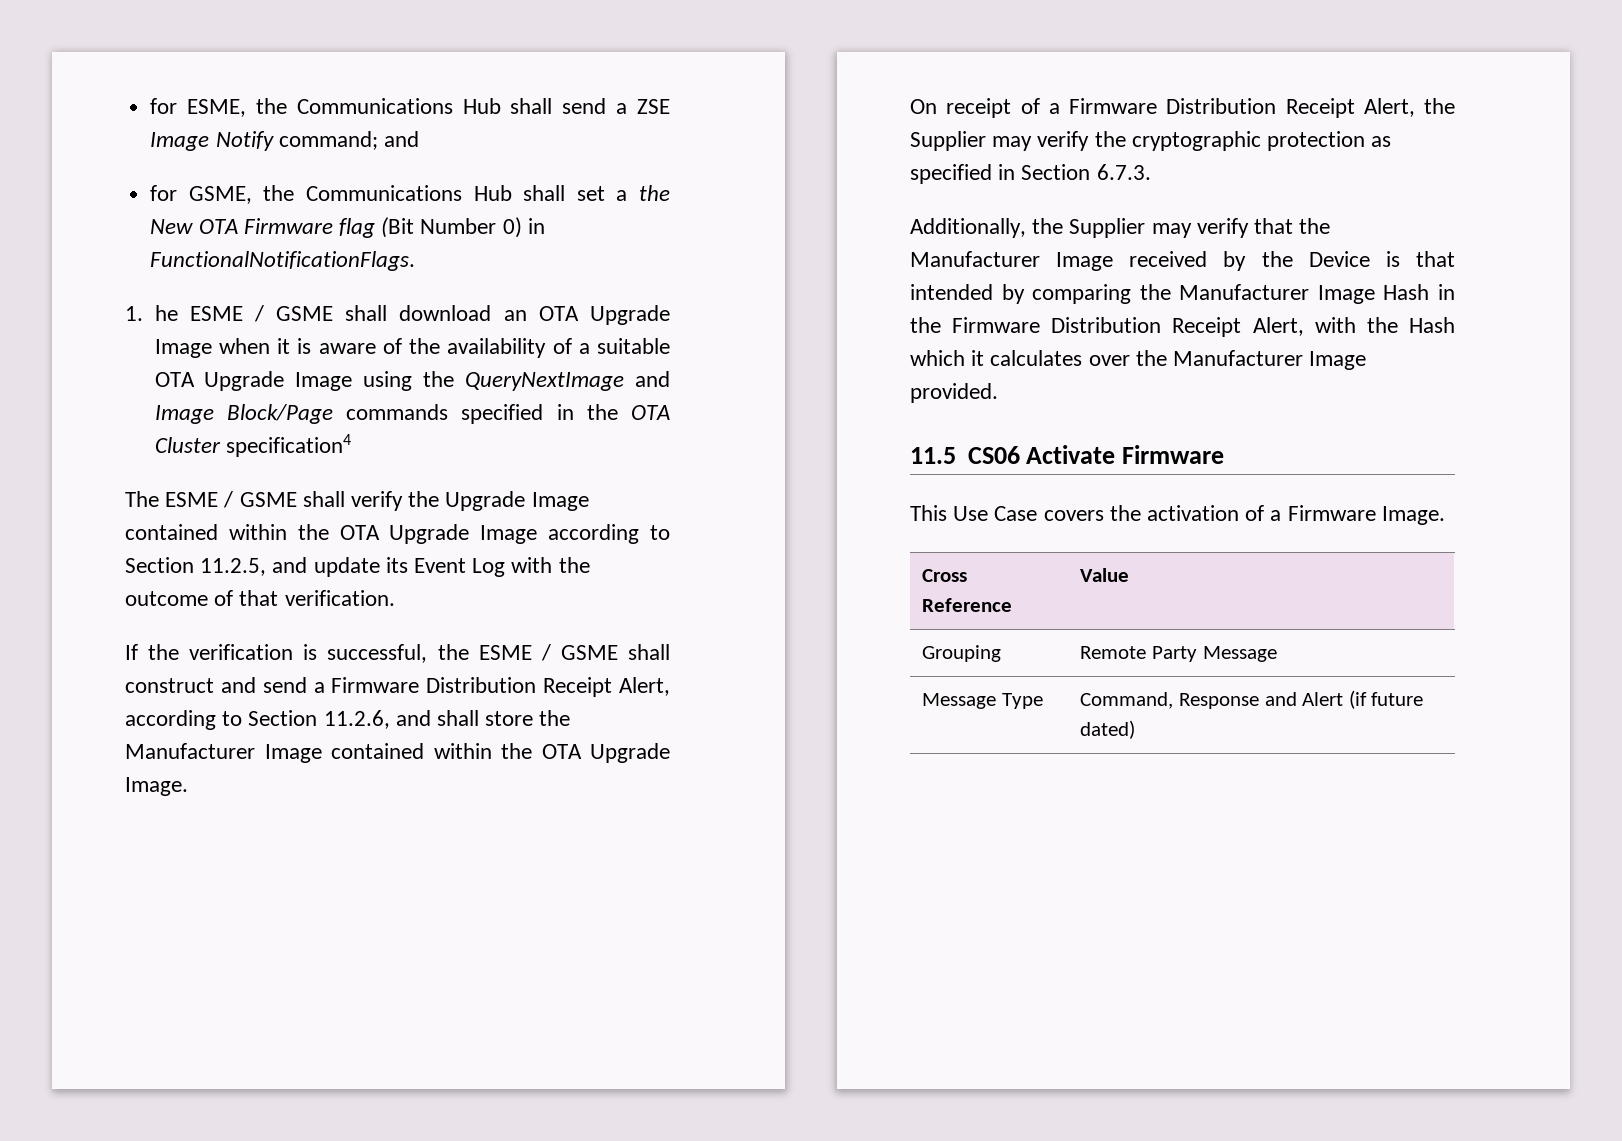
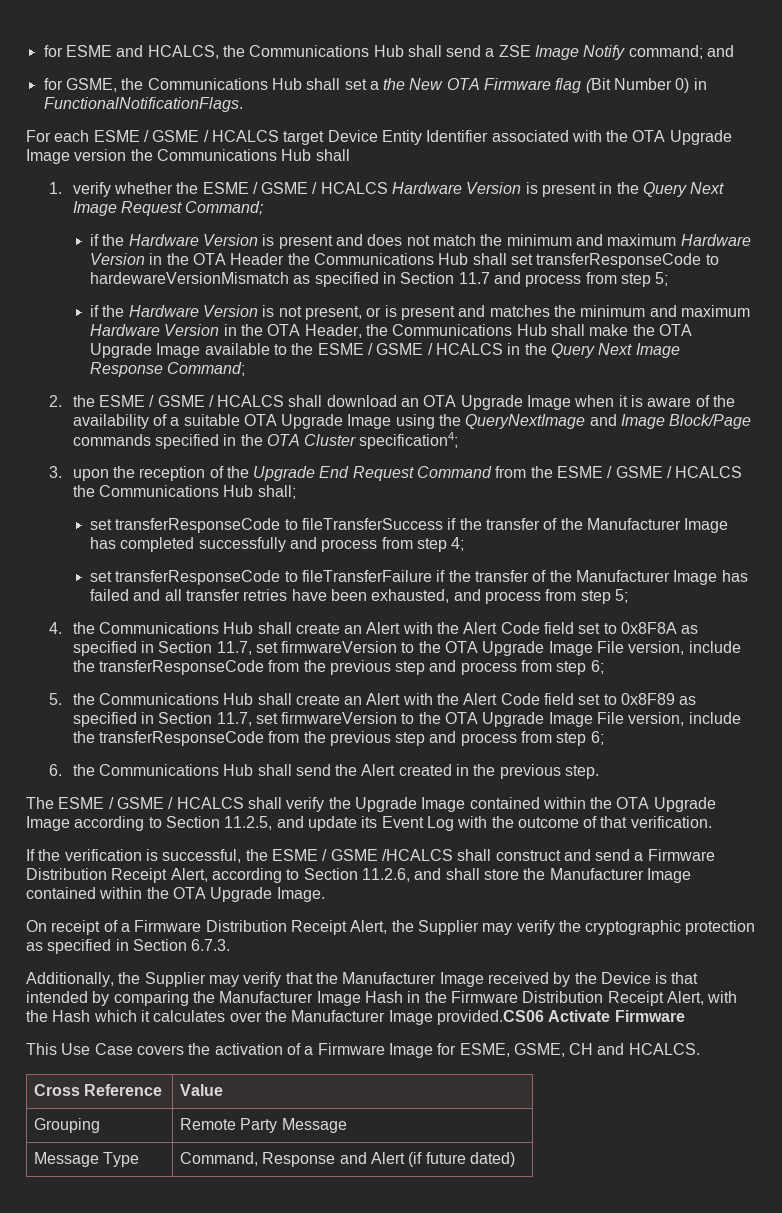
[150,98,247,117] for ESME, -> [43,45,219,59] for ESME and HCALCS,
[125,305,334,322] 1. he ESME / GSME -> [26,130,732,145] [26,149,350,164] [49,182,725,197] [72,201,264,216] [90,234,751,249] [90,253,719,268] [90,272,669,287] [90,305,750,320] [90,324,692,338] [90,343,680,358] [90,362,246,377] [49,395,285,407] For each ESME / GSME / HCALCS target Device Entity Identifier associated with the OTA Upgrade Image version the Communications Hub shall // 1. verify whether the ESME / GSME / HCALCS Hardware Version is present in the Query Next Image Request Command; // if the Hardware Version is present and does not match the minimum and maximum Hardware Version in the OTA Header the Communications Hub shall set transferResponseCode to hardewareVersionMismatch as specified in Section 11.7 and process from step 5; // if the Hardware Version is not present, or is present and matches the minimum and maximum Hardware Version in the OTA Header, the Communications Hub shall make the OTA Upgrade Image available to the ESME / GSME / HCALCS in the Query Next Image Response Command; // 2. the ESME / GSME / HCALCS
[225,434,351,457] specification4 -> [359,432,459,449] [49,466,743,481] [72,485,296,499] [90,518,729,533] [90,537,465,552] [90,570,748,585] [90,589,628,604] [49,622,699,634] [72,641,741,656] [72,660,604,675] [49,693,697,705] [72,712,741,727] [72,731,604,746] [49,764,600,779] specification4; // 3. upon the reception of the Upgrade End Request Command from the ESME / GSME / HCALCS the Communications Hub shall; // set transferResponseCode to fileTransferSuccess if the transfer of the Manufacturer Image has completed successfully and process from step 4; // set transferResponseCode to fileTransferFailure if the transfer of the Manufacturer Image has failed and all transfer retries have been exhausted, and process from step 5; // 4. the Communications Hub shall create an Alert with the Alert Code field set to 0x8F8A as specified in Section 11.7, set firmwareVersion to the OTA Upgrade Image File version, include the transferResponseCode from the previous step and process from step 6; // 5. the Communications Hub shall create an Alert with the Alert Code field set to 0x8F89 as specified in Section 11.7, set firmwareVersion to the OTA Upgrade Image File version, include the transferResponseCode from the previous step and process from step 6; // 6. the Communications Hub shall send the Alert created in the previous step.
(297, 499) none -> [168,797,244,809] / HCALCS
(618, 652) none -> [381,849,453,861] /HCALCS
[910,383,998,403] [910,446,1020,464] provided. // 11.5 CS06 -> [436,1010,544,1025] provided.CS06
[1381,506,1445,525] Image. -> [388,1043,700,1058] Image for ESME, GSME, CH and HCALCS.

